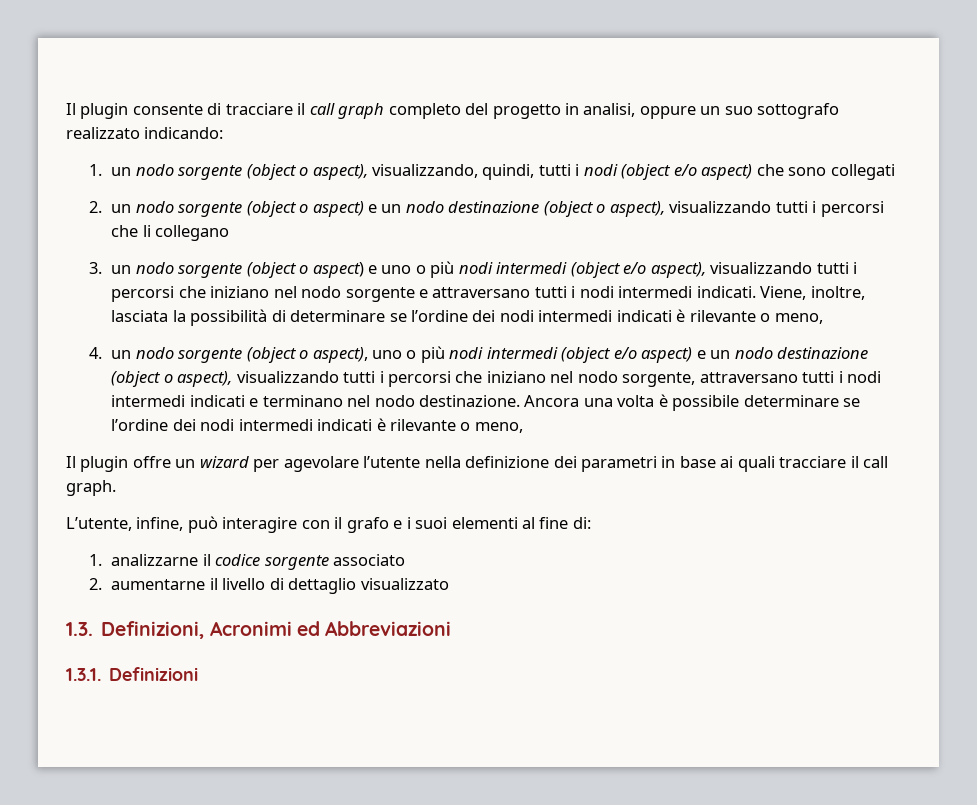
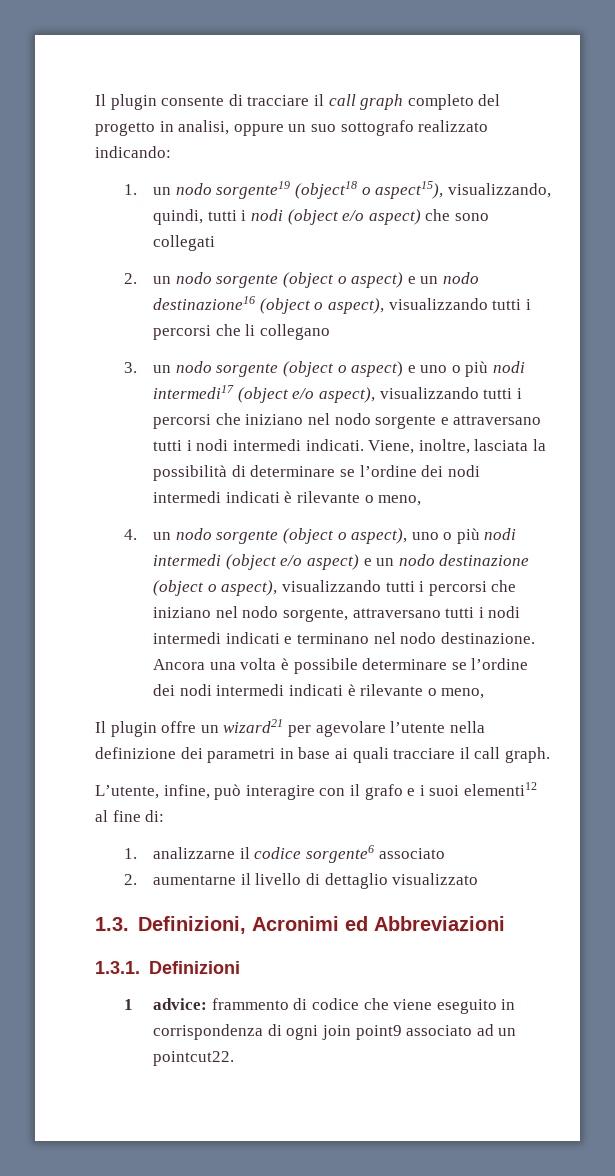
[178,164,368,180] sorgente (object o aspect), -> [216,181,444,199] sorgente19 (object18 o aspect15),
[448,201,540,213] destinazione -> [153,296,256,310] destinazione16
[496,262,568,274] intermedi -> [153,385,235,399] intermedi17
[199,456,249,468] wizard -> [223,719,284,733] wizard21
[451,517,518,529] elementi -> [463,782,537,796] elementi12
[264,555,329,570] sorgente -> [305,845,374,863] sorgente6
(199, 674) none -> [124,998,516,1014] [153,1024,517,1040] [153,1051,235,1066] // 1 advice: frammento di codice che viene eseguito in corrispondenza di ogni join point9 associato ad un pointcut22.

